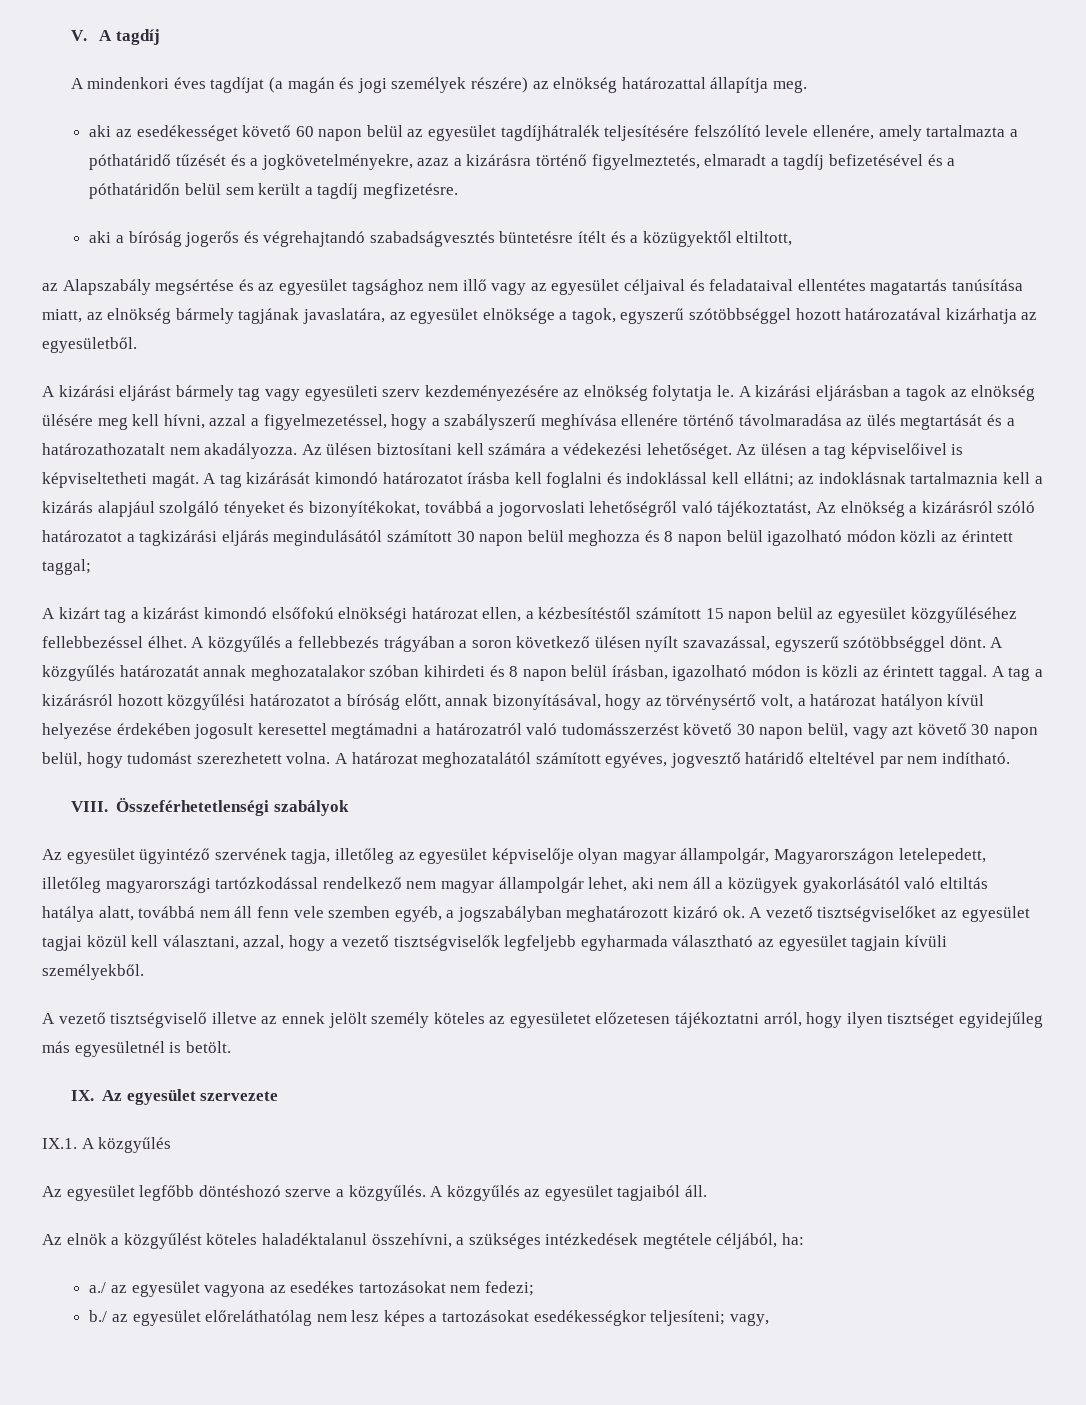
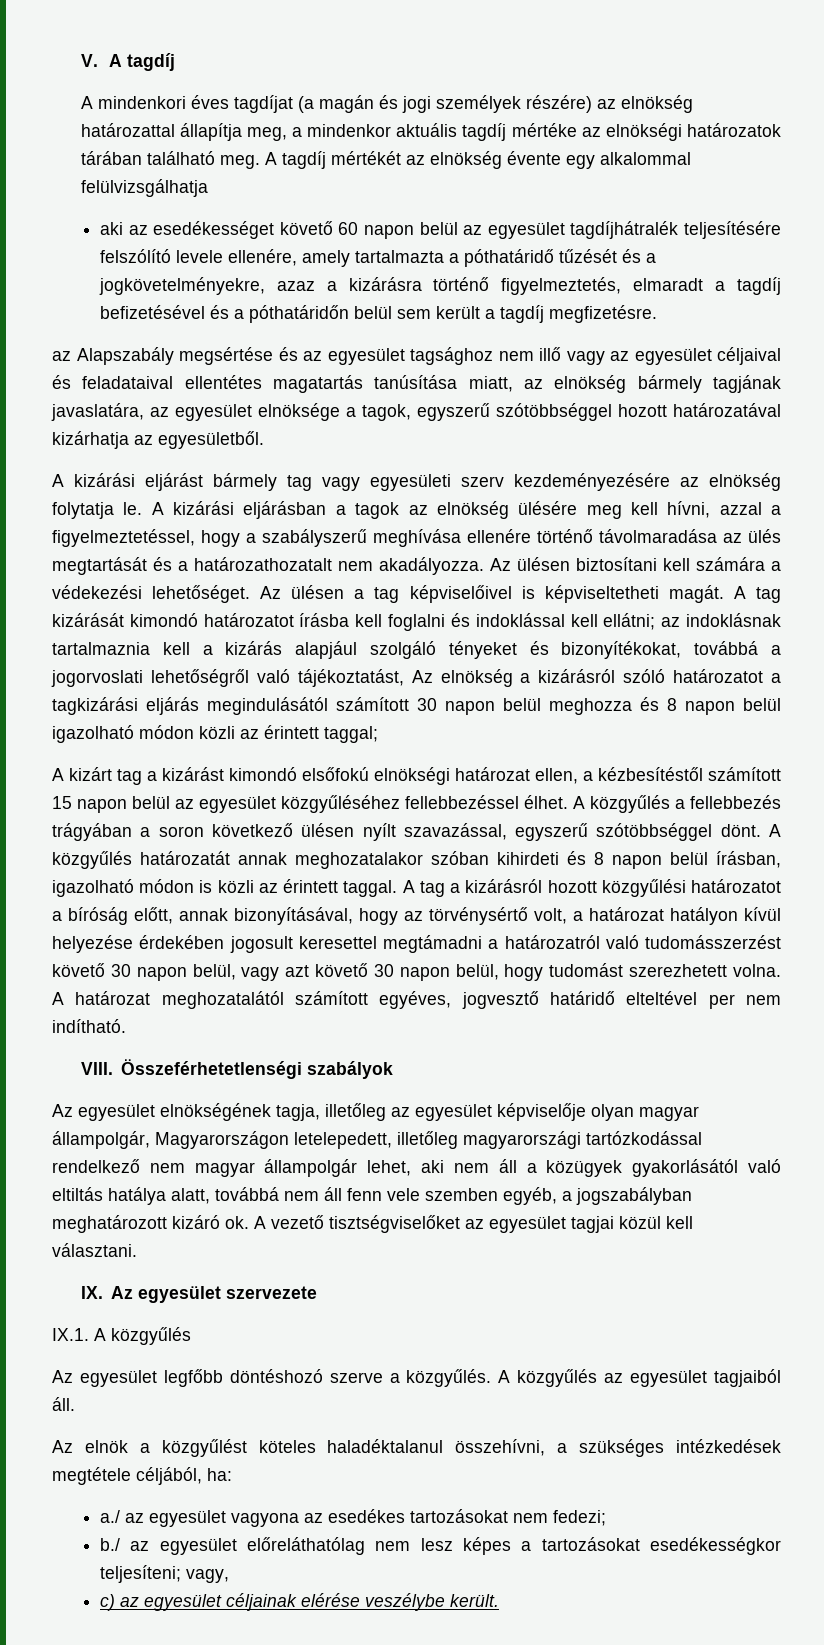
[772,80,807,93] meg. -> [246,123,781,141] [80,151,691,169] [80,179,208,197] meg, a mindenkor aktuális tagdíj mértéke az elnökségi határozatok tárában található meg. A tagdíj mértékét az elnökség évente egy alkalommal felülvizsgálhatja
[89,231,793,247] // aki a bíróság jogerős és végrehajtandó szabadságvesztés büntetésre ítélt és a közügyektől eltiltott, -> (657, 314) none
[263,414,387,430] figyelmezetéssel, -> [52,529,195,547] figyelmeztetéssel,
[879,756,903,768] par -> [708,994,735,1009] per
[139,848,287,864] ügyintéző szervének -> [160,1103,271,1121] elnökségének
[162,935,947,951] [42,964,144,980] [42,1012,1044,1028] [42,1041,231,1057] választani, azzal, hogy a vezető tisztségviselők legfeljebb egyharmada választható az egyesület tagjain kívüli személyekből. // A vezető tisztségviselő illetve az ennek jelölt személy köteles az egyesületet előzetesen tájékoztatni arról, hogy ilyen tisztséget egyidejűleg más egyesületnél is betölt. -> [52,1243,137,1257] választani.
(769, 1319) none -> [99,1593,499,1611] // c) az egyesület céljainak elérése veszélybe került.

